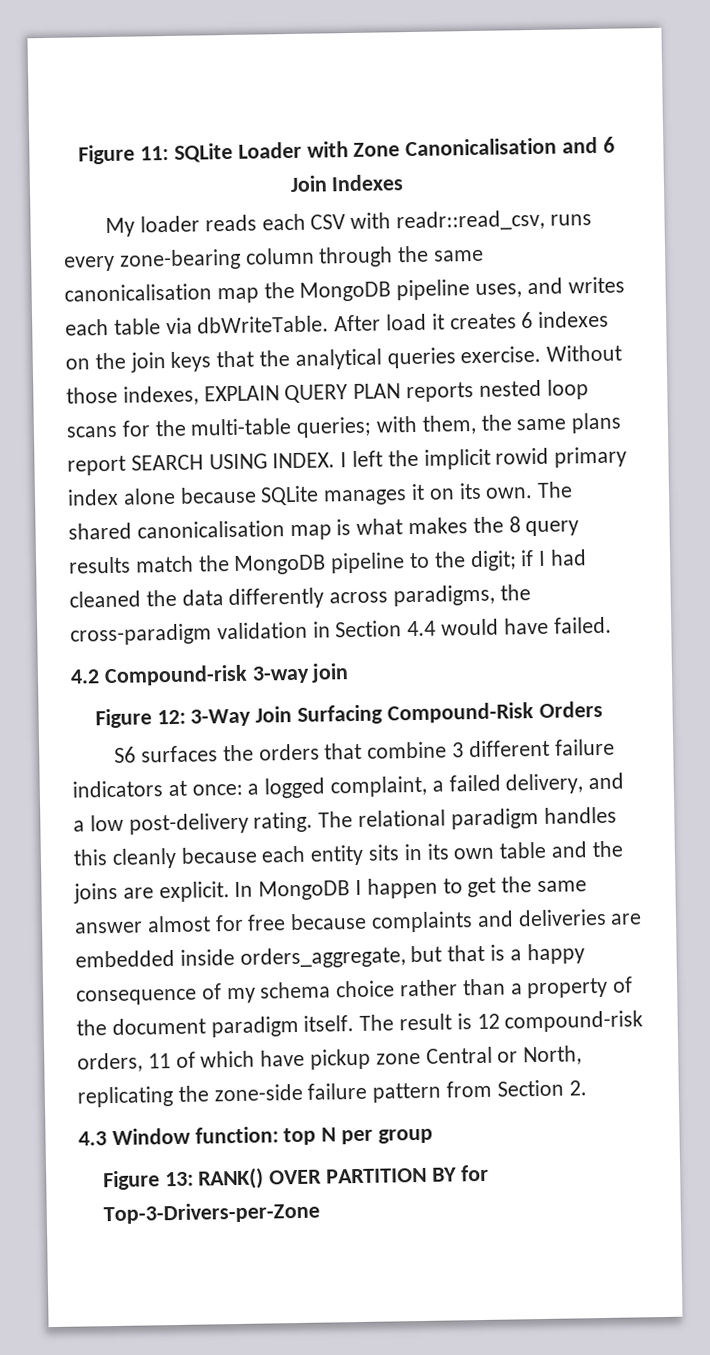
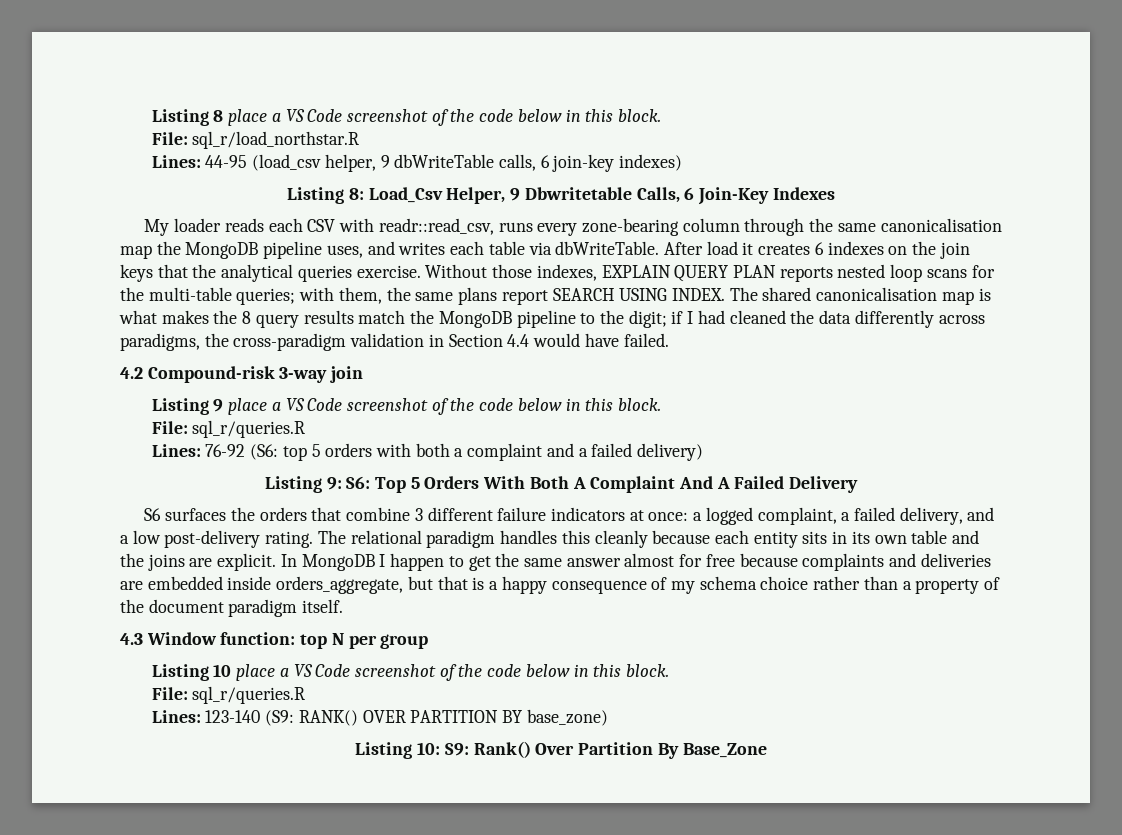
[78,136,615,165] [289,175,328,193] Figure 11: SQLite Loader with Zone Canonicalisation and 6 Join -> [151,109,662,126] [151,131,360,149] [151,154,683,172] [287,187,770,205] Listing 8 place a VS Code screenshot of the code below in this block. // File: sql_r/load_northstar.R // Lines: 44-95 (load_csv helper, 9 dbWriteTable calls, 6 join-key indexes) // Listing 8: Load_Csv Helper, 9 Dbwritetable Calls, 6 Join-Key
[340,446,628,470] [67,482,534,506] I left the implicit rowid primary index alone because SQLite manages it on its own. -> (725, 294) none
[94,700,603,729] Figure 12: 3-Way Join Surfacing Compound-Risk Orders -> [151,398,662,415] [151,420,306,438] [151,443,704,461] [264,476,859,493] Listing 9 place a VS Code screenshot of the code below in this block. // File: sql_r/queries.R // Lines: 76-92 (S6: top 5 orders with both a complaint and a failed delivery) // Listing 9: S6: Top 5 Orders With Both A Complaint And A Failed Delivery
[359,1010,644,1033] [77,1045,583,1073] [77,1079,587,1108] The result is 12 compound-risk orders, 11 of which have pickup zone Central or North, replicating the zone-side failure pattern from Section 2. -> (344, 606) none
[102,1164,489,1191] [102,1201,320,1225] Figure 13: RANK() OVER PARTITION BY for Top-3-Drivers-per-Zone -> [151,664,670,681] [151,686,306,704] [151,709,608,726] [355,741,767,759] Listing 10 place a VS Code screenshot of the code below in this block. // File: sql_r/queries.R // Lines: 123-140 (S9: RANK() OVER PARTITION BY base_zone) // Listing 10: S9: Rank() Over Partition By Base_Zone

